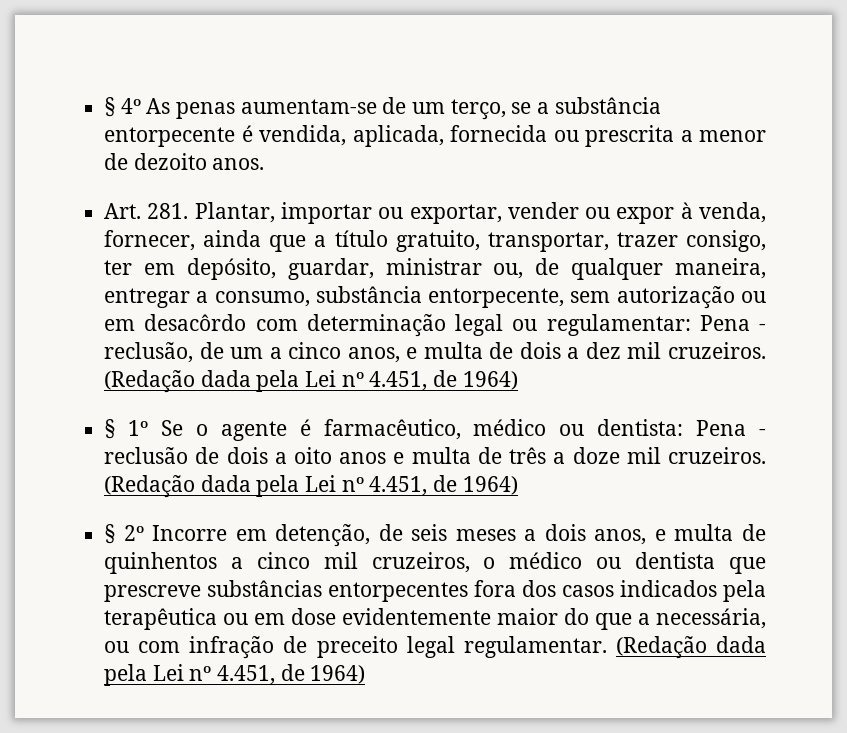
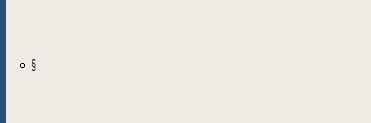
[104,97,661,120] [104,125,766,147] [104,153,265,170] [104,202,766,224] [104,230,766,252] [104,258,766,280] [104,286,766,309] [104,314,766,337] [104,342,766,363] [104,370,518,393] [104,419,766,441] [104,447,766,464] [104,475,518,498] [104,524,766,547] [104,552,766,574] [104,580,766,602] [104,608,767,630] [104,636,766,659] [104,664,366,686] § 4º As penas aumentam-se de um terço, se a substância entorpecente é vendida, aplicada, fornecida ou prescrita a menor de dezoito anos. // Art. 281. Plantar, importar ou exportar, vender ou expor à venda, fornecer, ainda que a título gratuito, transportar, trazer consigo, ter em depósito, guardar, ministrar ou, de qualquer maneira, entregar a consumo, substância entorpecente, sem autorização ou em desacôrdo com determinação legal ou regulamentar: Pena - reclusão, de um a cinco anos, e multa de dois a dez mil cruzeiros. (Redação dada pela Lei nº 4.451, de 1964) // § 1º Se o agente é farmacêutico, médico ou dentista: Pena - reclusão de dois a oito anos e multa de três a doze mil cruzeiros. (Redação dada pela Lei nº 4.451, de 1964) // § 2º Incorre em detenção, de seis meses a dois anos, e multa de quinhentos a cinco mil cruzeiros, o médico ou dentista que prescreve substâncias entorpecentes fora dos casos indicados pela terapêutica ou em dose evidentemente maior do que a necessária, ou com infração de preceito legal regulamentar. (Redação dada pela Lei nº 4.451, de 1964) -> [30,59,36,71] §

